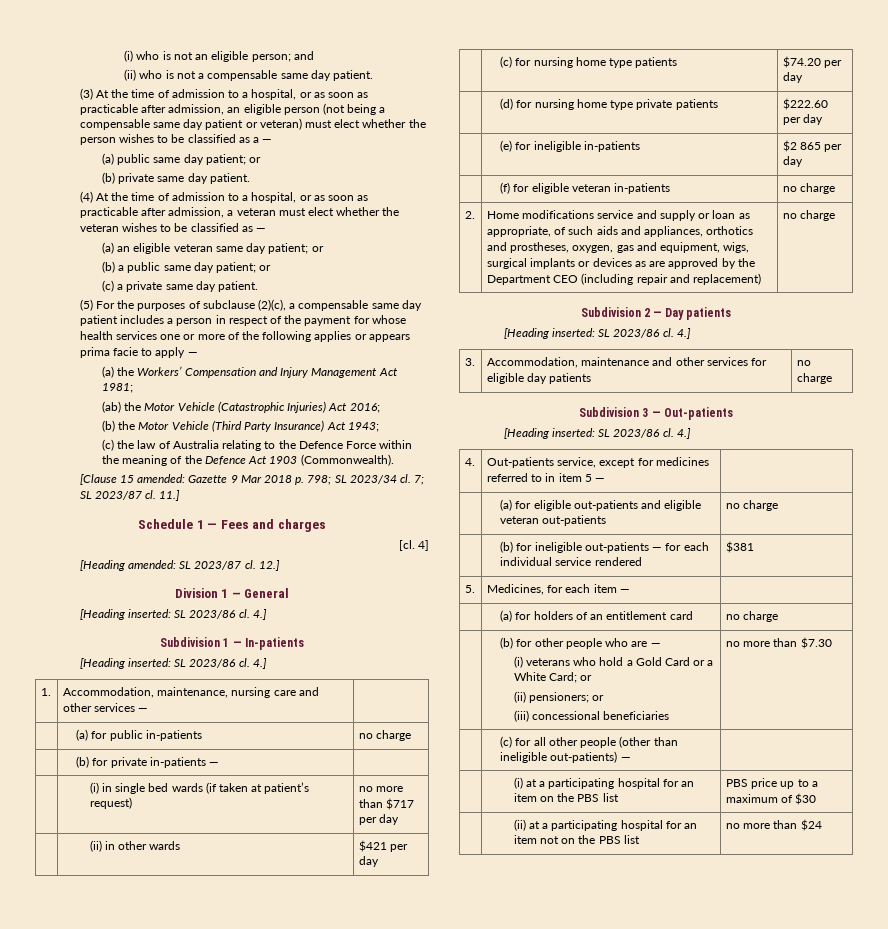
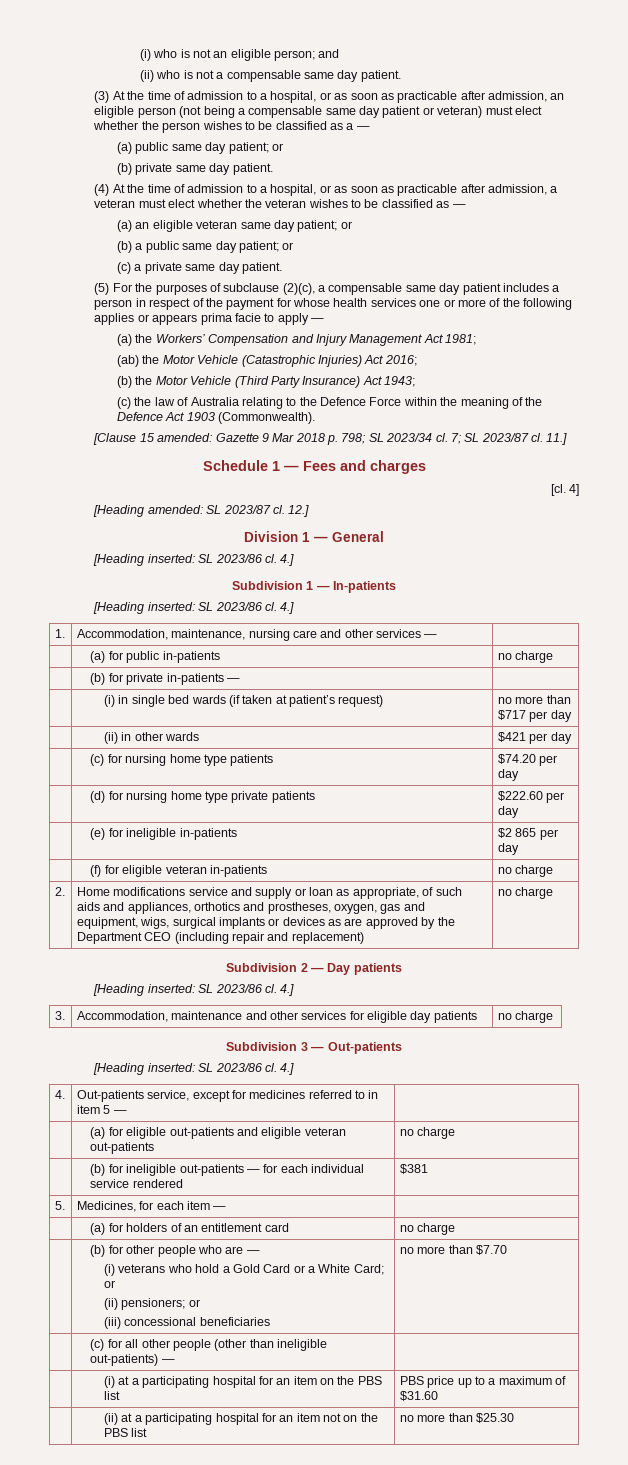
[800,637,832,649] $7.30 -> [475,1245,507,1255] $7.70
[795,793,817,805] $30 -> [399,1391,438,1401] $31.60
[800,819,822,831] $24 -> [475,1413,514,1423] $25.30

